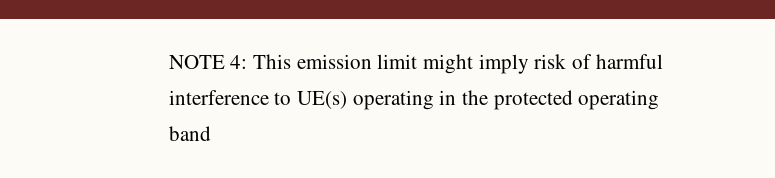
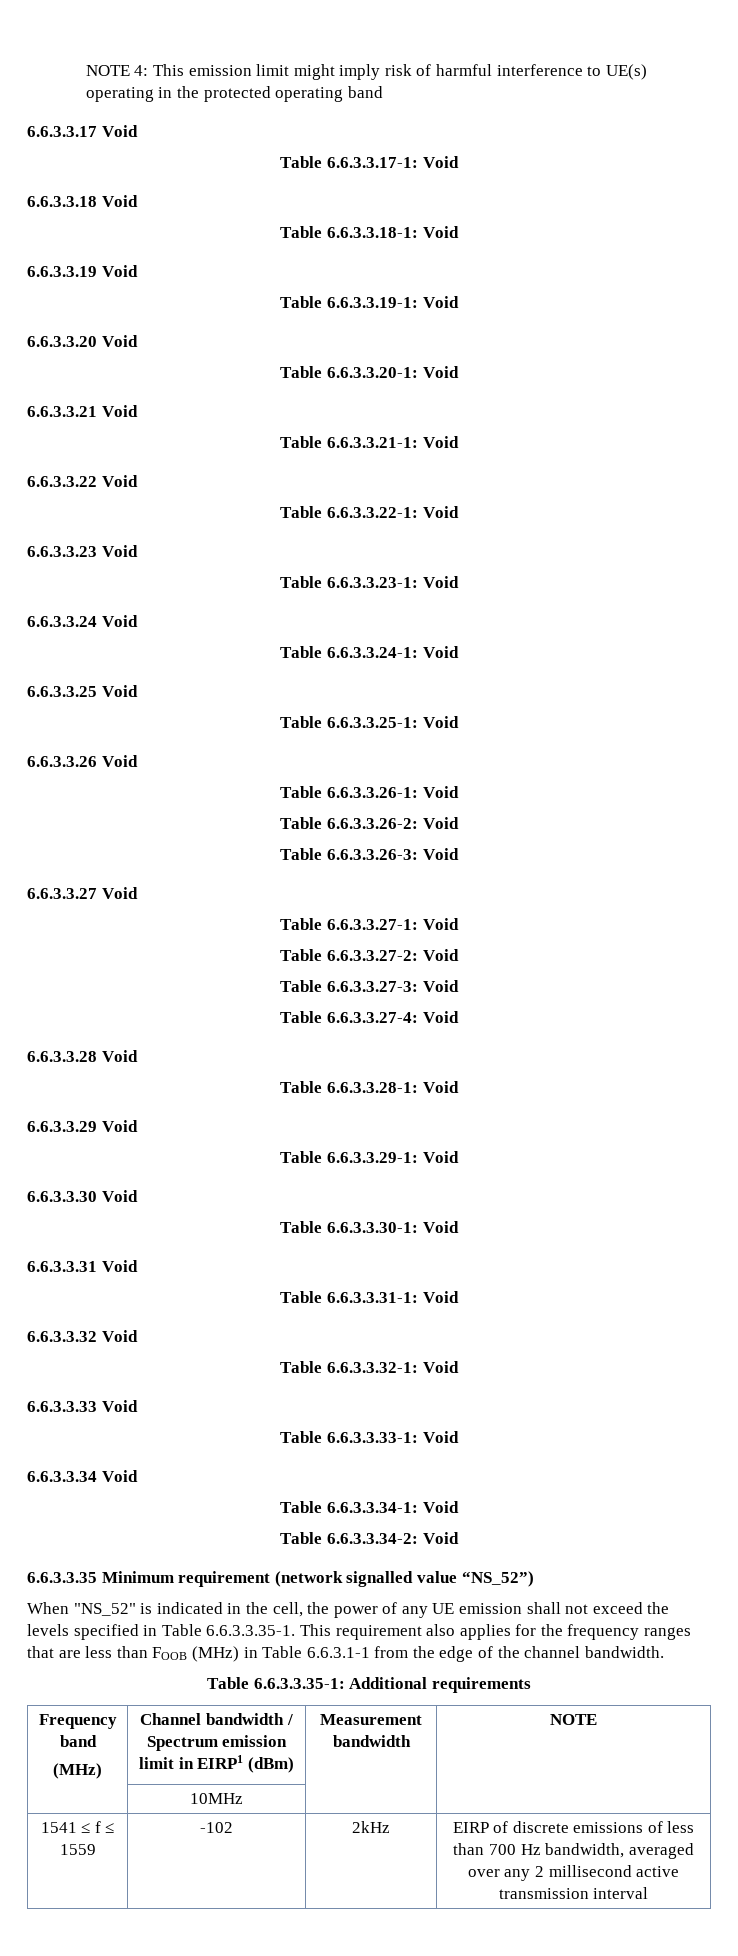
(211, 133) none -> [27,125,138,137] [280,156,459,168] [27,195,138,207] [280,226,459,238] [27,265,138,277] [280,296,459,308] [27,335,138,347] [280,366,459,378] [27,405,138,417] [280,436,459,448] [27,475,138,487] [280,506,459,518] [27,545,138,557] [280,576,459,588] [27,615,138,627] [280,646,459,658] [27,685,138,697] [280,716,459,728] [27,755,138,767] [280,786,459,798] [280,817,459,829] [280,848,459,860] [27,887,138,899] [280,918,459,930] [280,949,459,961] [280,980,459,992] [280,1011,459,1023] [27,1050,138,1062] [280,1081,459,1093] [27,1120,138,1132] [280,1151,459,1163] [27,1190,138,1202] [280,1221,459,1233] [27,1260,138,1272] [280,1291,459,1303] [27,1330,138,1342] [280,1361,459,1373] [27,1400,138,1412] [280,1431,459,1443] [27,1470,138,1482] [280,1501,459,1513] [280,1532,459,1544] [27,1571,534,1587] [27,1602,670,1618] [27,1624,692,1640] [27,1646,664,1662] [207,1677,531,1693] [38,1714,117,1729] [59,1735,97,1747] [53,1763,102,1779] [140,1713,293,1725] [146,1735,288,1751] [139,1755,294,1773] [320,1714,422,1725] [332,1735,411,1747] [550,1714,597,1725] [190,1793,243,1804] [40,1821,115,1833] [59,1844,96,1855] [200,1822,233,1833] [352,1821,390,1833] [452,1821,695,1833] [453,1843,694,1859] [467,1865,680,1881] [498,1887,649,1899] // 6.6.3.3.17 Void // Table 6.6.3.3.17-1: Void // 6.6.3.3.18 Void // Table 6.6.3.3.18-1: Void // 6.6.3.3.19 Void // Table 6.6.3.3.19-1: Void // 6.6.3.3.20 Void // Table 6.6.3.3.20-1: Void // 6.6.3.3.21 Void // Table 6.6.3.3.21-1: Void // 6.6.3.3.22 Void // Table 6.6.3.3.22-1: Void // 6.6.3.3.23 Void // Table 6.6.3.3.23-1: Void // 6.6.3.3.24 Void // Table 6.6.3.3.24-1: Void // 6.6.3.3.25 Void // Table 6.6.3.3.25-1: Void // 6.6.3.3.26 Void // Table 6.6.3.3.26-1: Void // Table 6.6.3.3.26-2: Void // Table 6.6.3.3.26-3: Void // 6.6.3.3.27 Void // Table 6.6.3.3.27-1: Void // Table 6.6.3.3.27-2: Void // Table 6.6.3.3.27-3: Void // Table 6.6.3.3.27-4: Void // 6.6.3.3.28 Void // Table 6.6.3.3.28-1: Void // 6.6.3.3.29 Void // Table 6.6.3.3.29-1: Void // 6.6.3.3.30 Void // Table 6.6.3.3.30-1: Void // 6.6.3.3.31 Void // Table 6.6.3.3.31-1: Void // 6.6.3.3.32 Void // Table 6.6.3.3.32-1: Void // 6.6.3.3.33 Void // Table 6.6.3.3.33-1: Void // 6.6.3.3.34 Void // Table 6.6.3.3.34-1: Void // Table 6.6.3.3.34-2: Void // 6.6.3.3.35 Minimum requirement (network signalled value “NS_52”) // When "NS_52" is indicated in the cell, the power of any UE emission shall not exceed the levels specified in Table 6.6.3.3.35-1. This requirement also applies for the frequency ranges that are less than FOOB (MHz) in Table 6.6.3.1-1 from the edge of the channel bandwidth. // Table 6.6.3.3.35-1: Additional requirements // Frequency band // (MHz) | Channel bandwidth / Spectrum emission limit in EIRP1 (dBm) | Measurement bandwidth | NOTE // | 10MHz | | // 1541 ≤ f ≤ 1559 | -102 | 2kHz | EIRP of discrete emissions of less than 700 Hz bandwidth, averaged over any 2 millisecond active transmission interval

